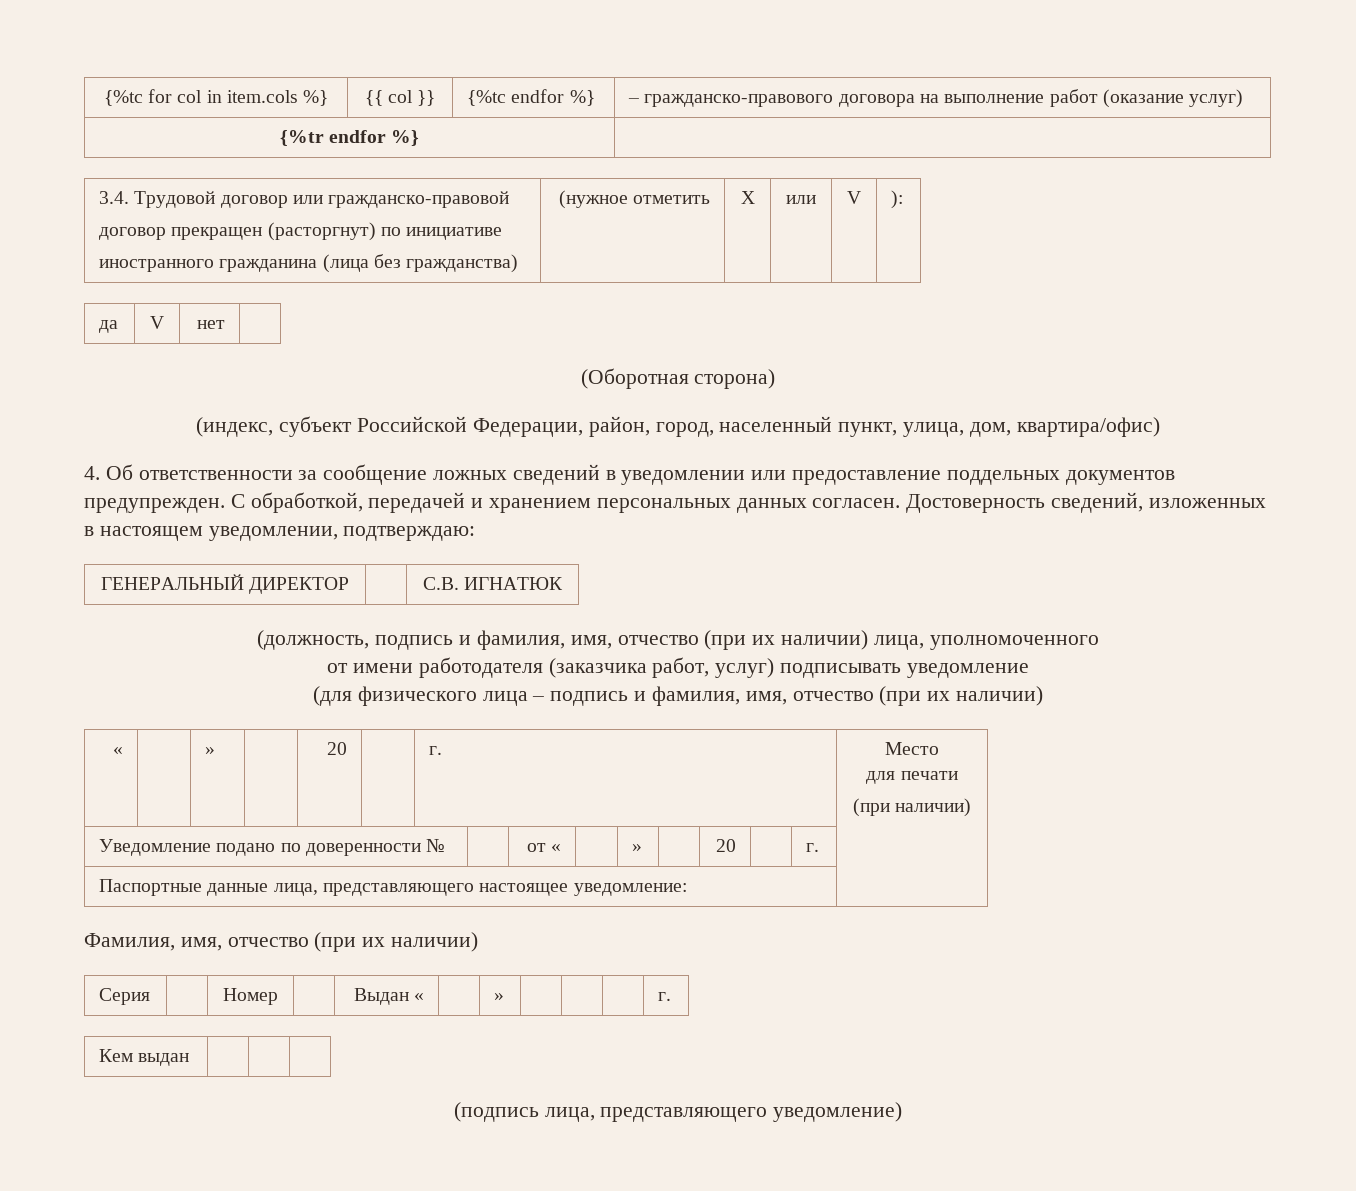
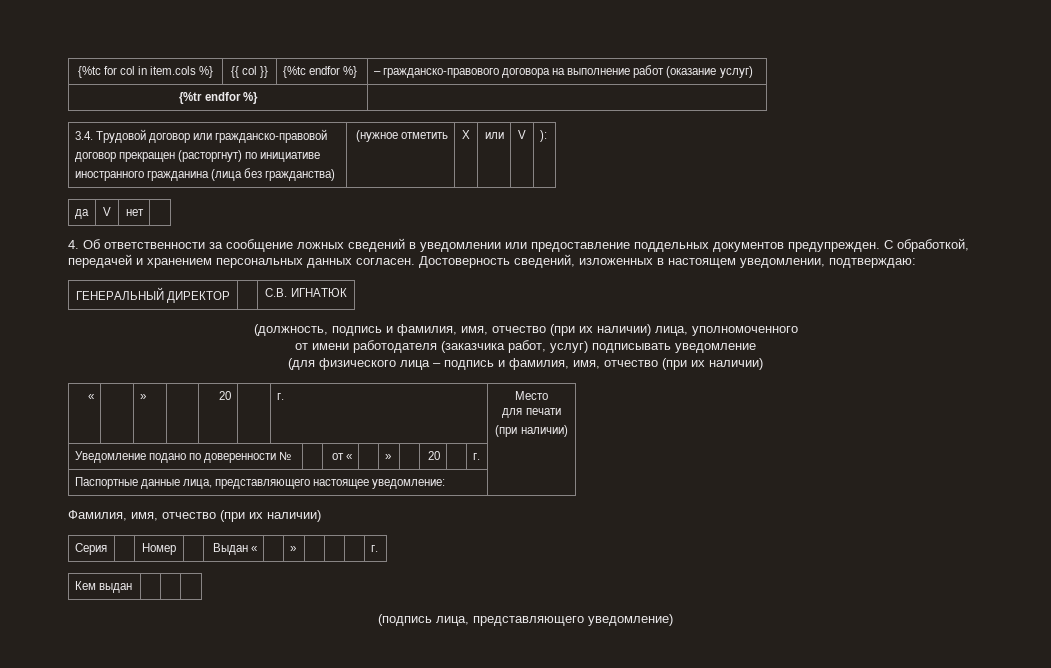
[580,368,776,389] [196,416,1160,437] // (Оборотная сторона) // (индекс, субъект Российской Федерации, район, город, населенный пункт, улица, дом, квартира/офис) -> (145, 212) none

